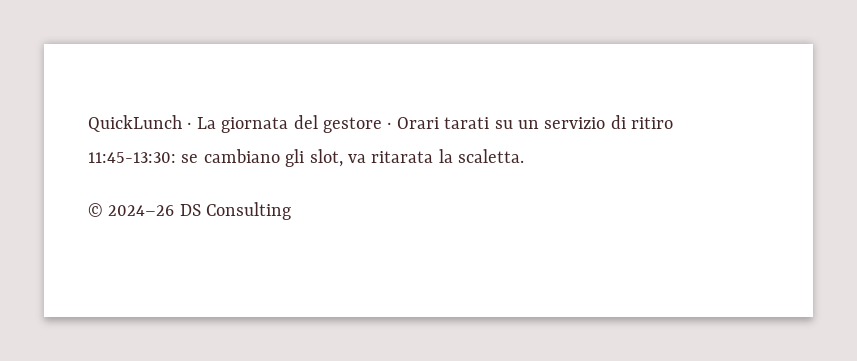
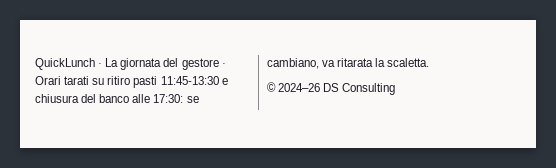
[517,115,674,129] [88,149,343,167] un servizio di ritiro 11:45-13:30: se cambiano gli slot, -> [107,76,228,88] [35,94,199,103] [267,58,319,69] ritiro pasti 11:45-13:30 e chiusura del banco alle 17:30: se cambiano,

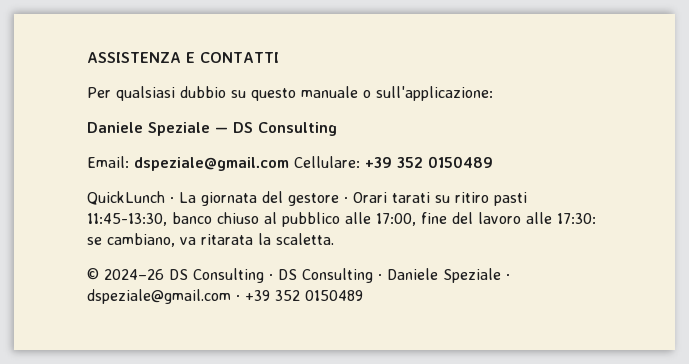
(35, 64) none -> [87,52,279,63] [87,86,493,101] [87,122,337,136] [87,156,493,171] ASSISTENZA E CONTATTI // Per qualsiasi dubbio su questo manuale o sull'applicazione: // Daniele Speziale — DS Consulting // Email: dspeziale@gmail.com Cellulare: +39 352 0150489 //
[160,76,228,85] [35,94,130,103] 11:45-13:30 e chiusura del banco -> [87,212,521,227] 11:45-13:30, banco chiuso al pubblico alle 17:00, fine del lavoro
(396, 89) none -> [269,268,510,283] [87,289,363,304] · DS Consulting · Daniele Speziale · dspeziale@gmail.com · +39 352 0150489

